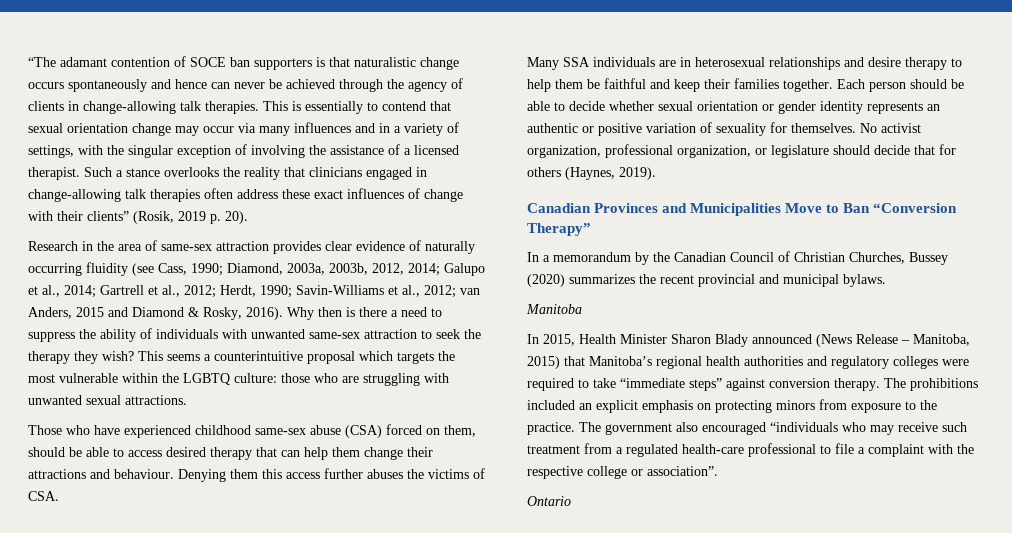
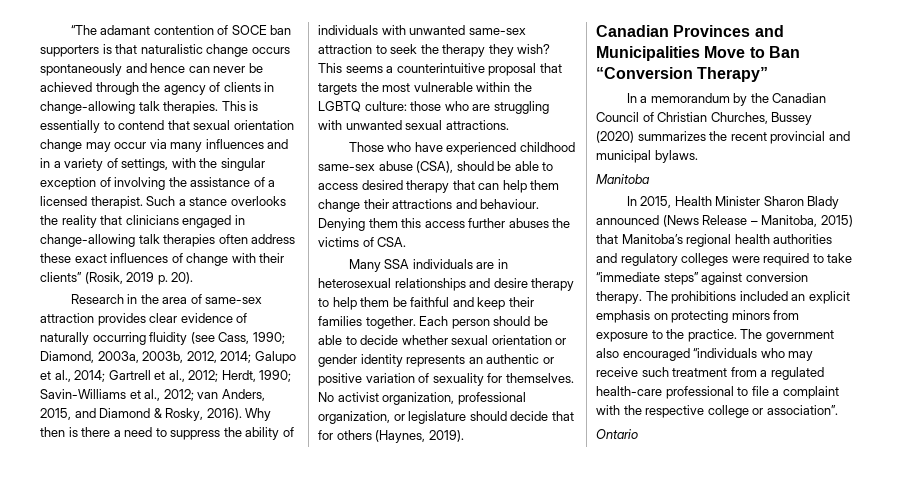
[76,307,104,317] 2015 -> [40,408,71,420] 2015,
[359,351,393,361] which -> [539,63,562,73] that
[345,424,476,438] (CSA) forced on them, -> [416,161,454,173] (CSA),

